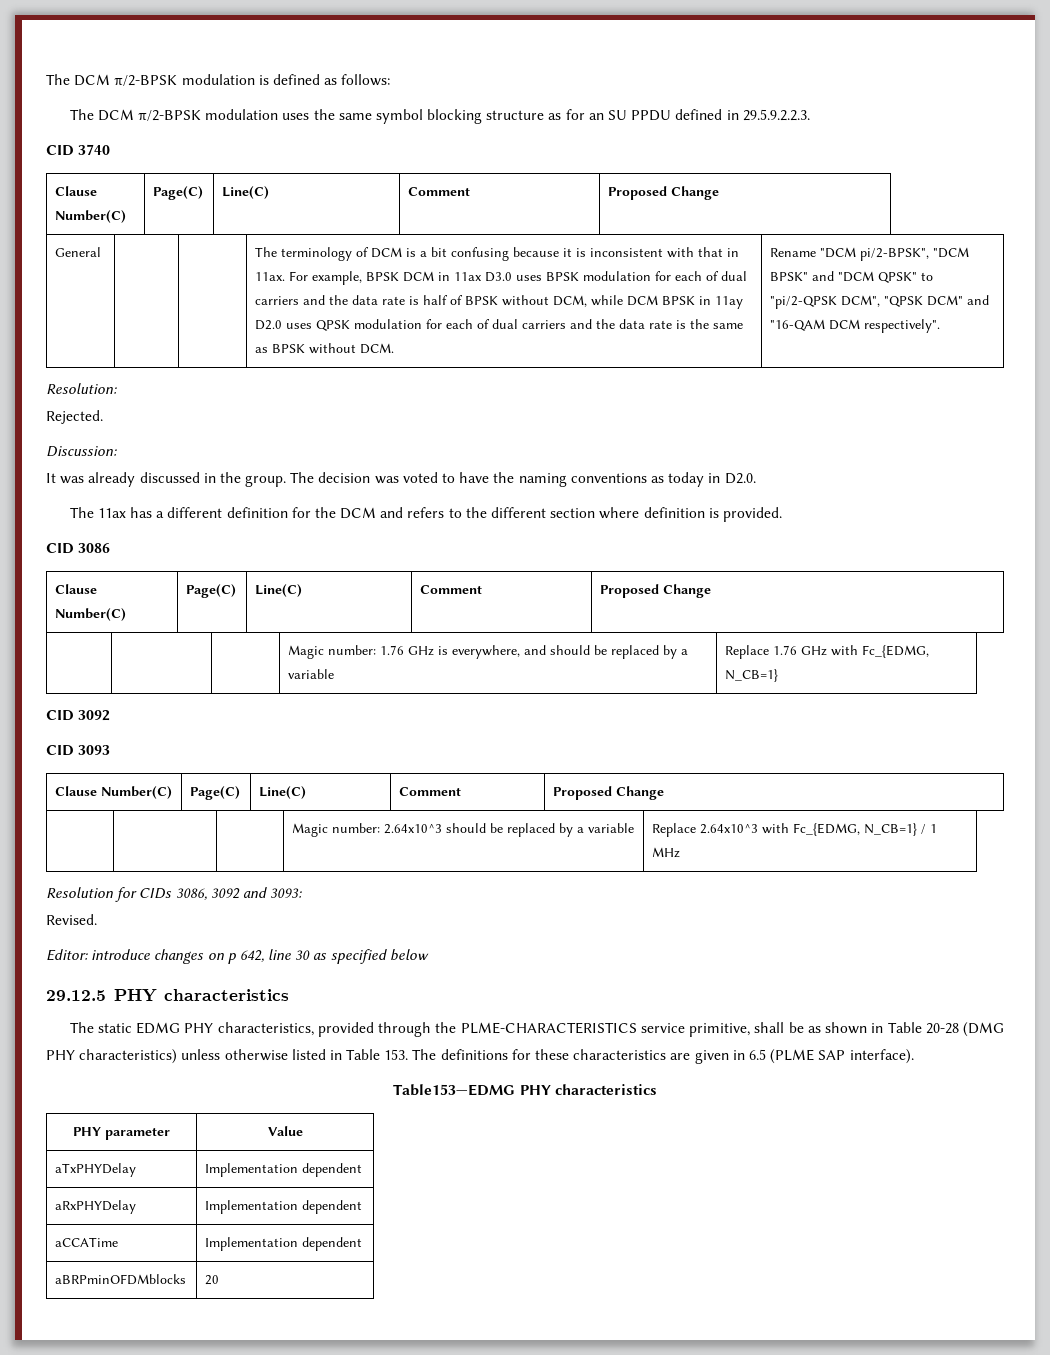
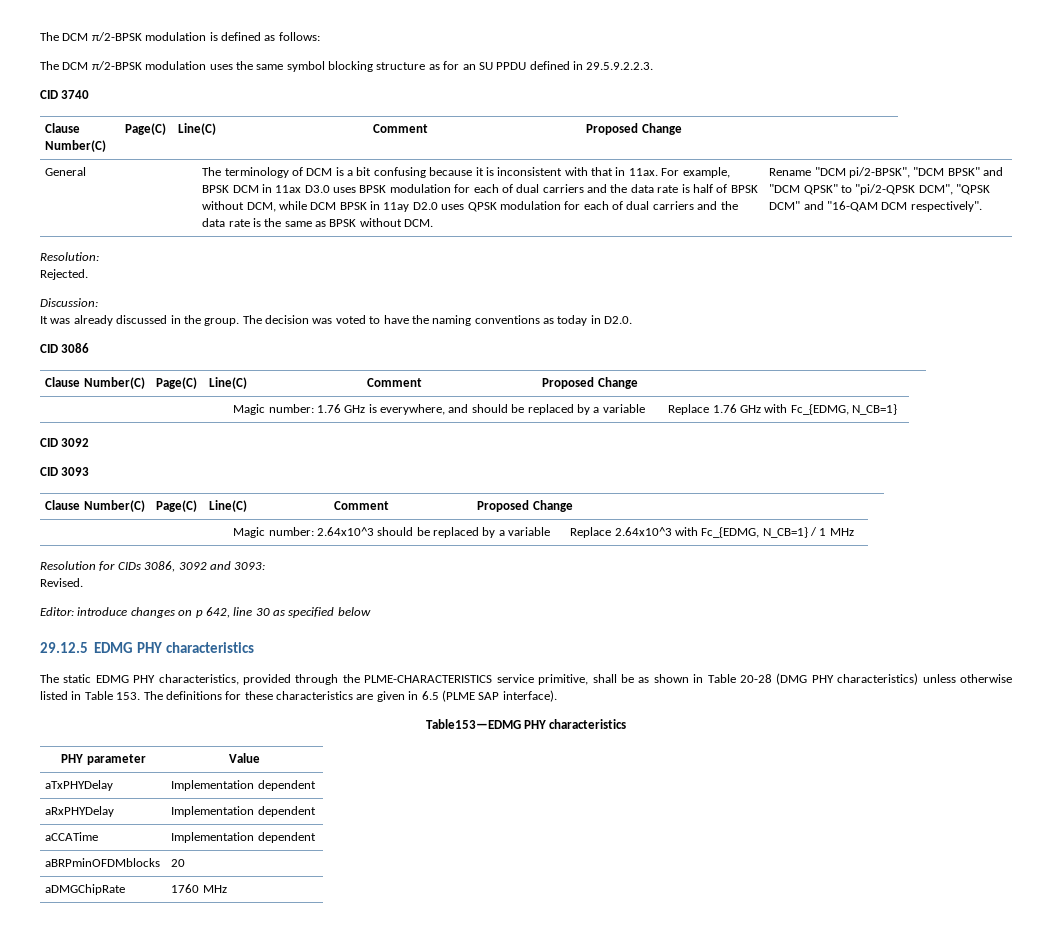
[69,507,782,522] // The 11ax has a different definition for the DCM and refers to the different section where definition is provided. -> (633, 320) none
(106, 995) none -> [94,642,134,653] EDMG
(220, 1280) none -> [45,884,126,895] [171,884,227,893] // aDMGChipRate | 1760 MHz

